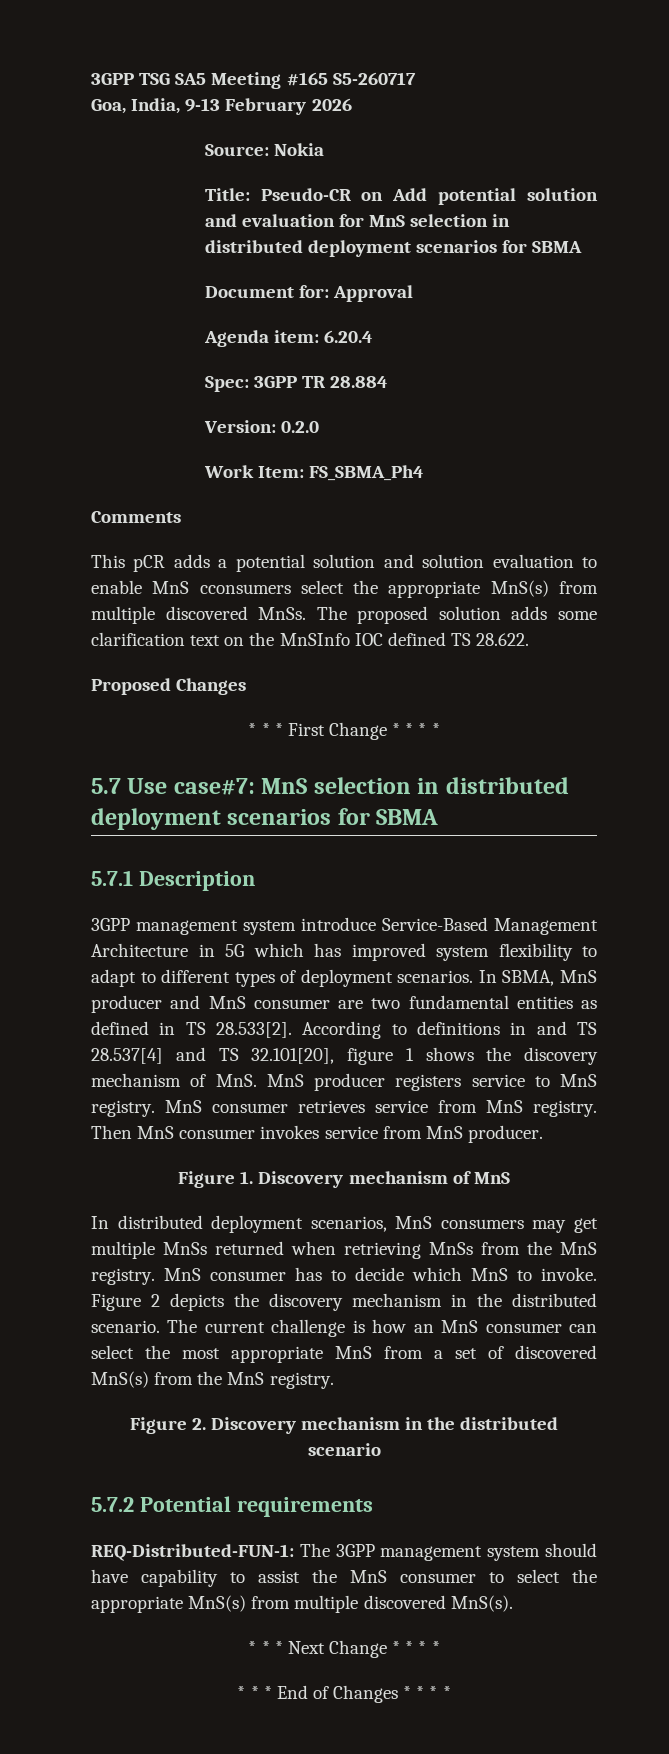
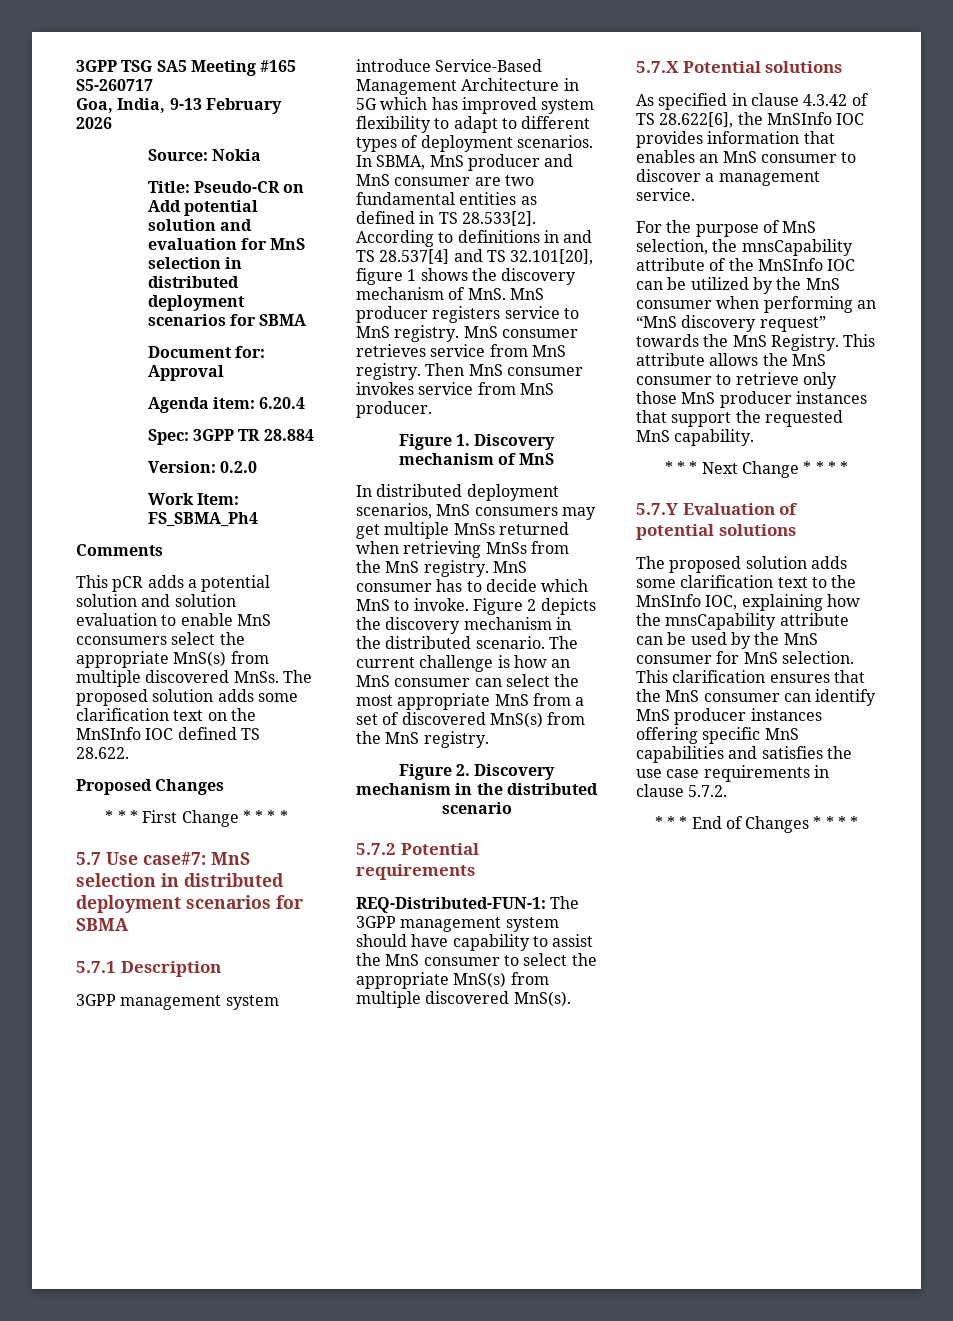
(513, 1603) none -> [636,61,843,73] [636,93,869,110] [636,112,865,128] [636,131,835,148] [636,150,857,163] [636,169,820,186] [636,188,695,201] [636,220,817,237] [636,239,853,256] [636,258,856,271] [636,277,840,294] [636,296,876,313] [636,315,826,332] [636,334,876,351] [636,353,826,366] [636,372,837,389] [636,391,867,408] [636,410,843,427] [636,429,755,446] // 5.7.X Potential solutions // As specified in clause 4.3.42 of TS 28.622[6], the MnSInfo IOC provides information that enables an MnS consumer to discover a management service. // For the purpose of MnS selection, the mnsCapability attribute of the MnSInfo IOC can be utilized by the MnS consumer when performing an “MnS discovery request” towards the MnS Registry. This attribute allows the MnS consumer to retrieve only those MnS producer instances that support the requested MnS capability.
(440, 1647) none -> [636,503,799,515] [636,524,796,540] [636,556,847,573] [636,575,857,588] [636,594,860,611] [636,613,849,630] [636,632,818,649] [636,651,854,664] [636,670,865,683] [636,689,877,706] [636,708,822,725] [636,727,799,744] [636,746,852,763] [636,765,829,782] [636,784,728,797] // 5.7.Y Evaluation of potential solutions // The proposed solution adds some clarification text to the MnSInfo IOC, explaining how the mnsCapability attribute can be used by the MnS consumer for MnS selection. This clarification ensures that the MnS consumer can identify MnS producer instances offering specific MnS capabilities and satisfies the use case requirements in clause 5.7.2.

